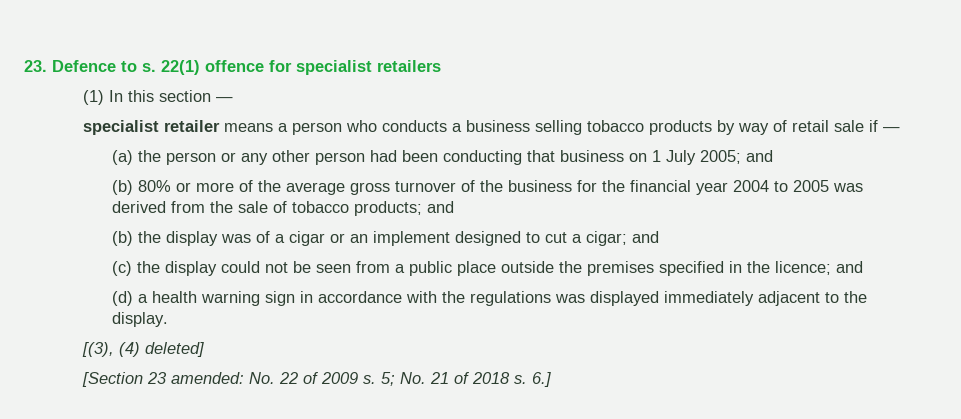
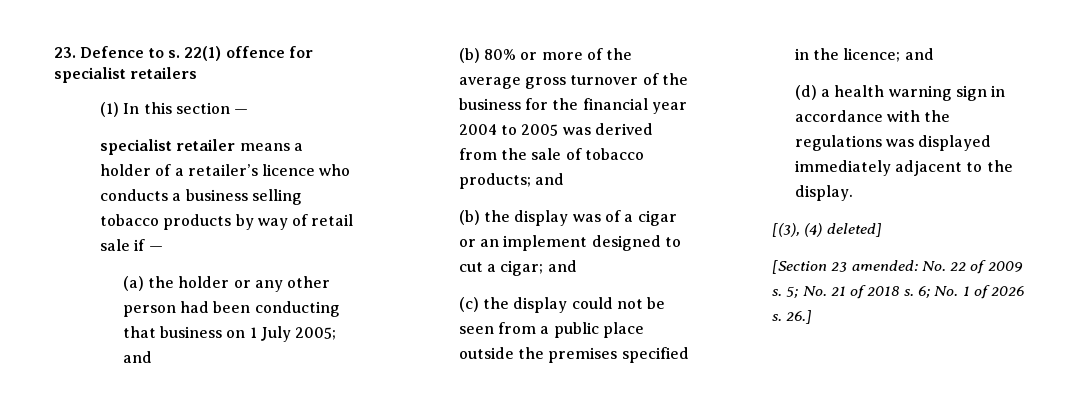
[291,122,342,135] person -> [99,164,316,176] holder of a retailer’s licence
[165,152,216,165] person -> [178,276,230,288] holder
[531,372,551,387] 6.] -> [918,285,1025,299] [771,310,813,324] 6; No. 1 of 2026 s. 26.]

